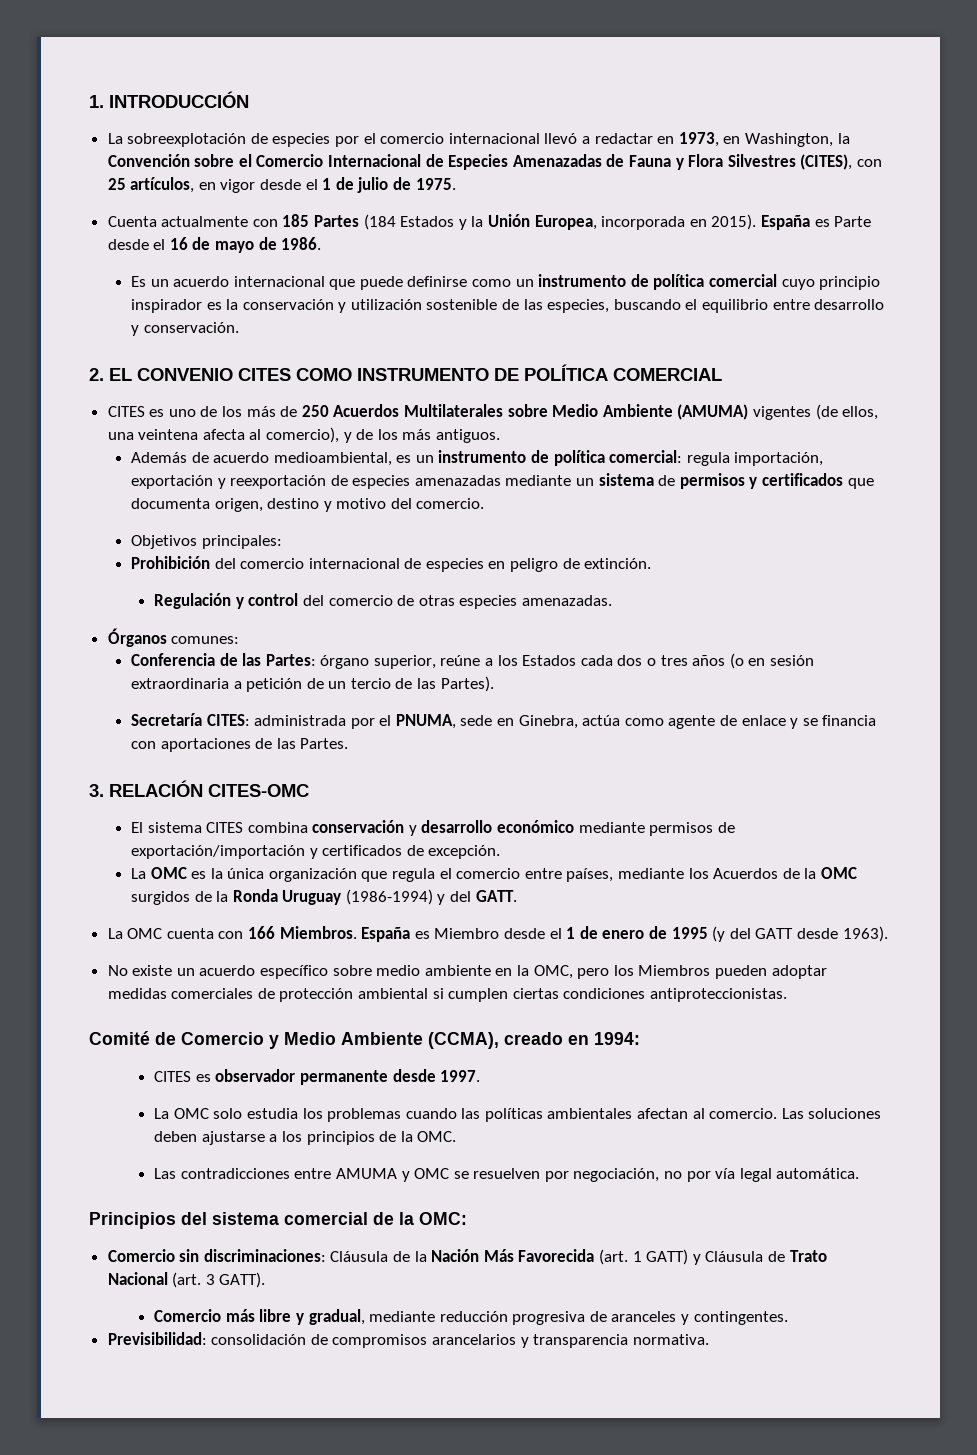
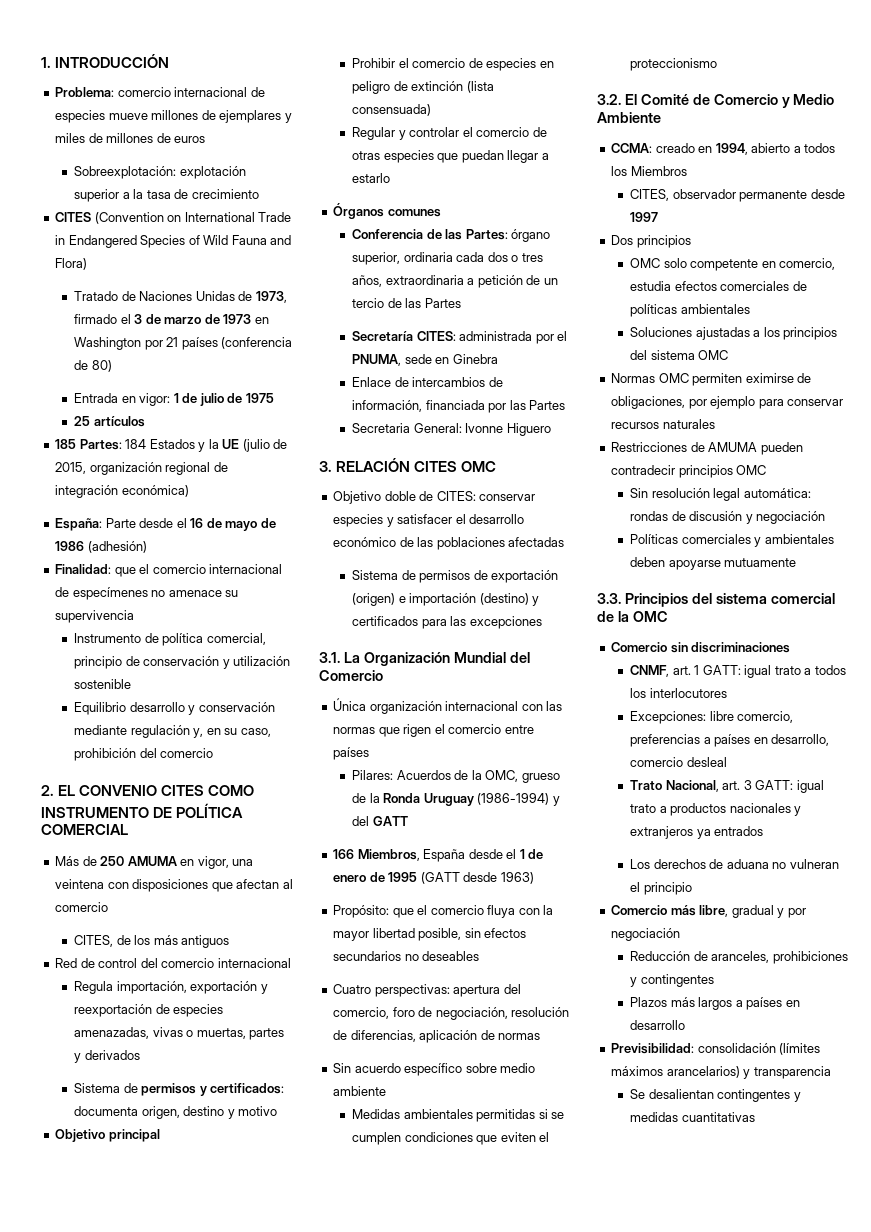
[107,132,850,147] [107,154,882,170] [107,177,456,193] [107,214,830,230] La sobreexplotación de especies por el comercio internacional llevó a redactar en 1973, en Washington, la Convención sobre el Comercio Internacional de Especies Amenazadas de Fauna y Flora Silvestres (CITES), con 25 artículos, en vigor desde el 1 de julio de 1975. // Cuenta actualmente con 185 Partes (184 Estados y la Unión Europea, incorporada en 2015). España es -> [55,87,265,97] [55,110,292,123] [55,133,206,143] [74,166,246,179] [74,189,259,202] [55,212,292,224] [55,235,292,248] [55,258,88,270] [74,291,287,303] [74,314,269,324] [74,337,293,350] [74,360,112,372] [74,393,274,406] [74,416,145,427] [55,439,288,452] [55,462,228,475] [55,485,189,498] [55,518,103,531] Problema: comercio internacional de especies mueve millones de ejemplares y miles de millones de euros // Sobreexplotación: explotación superior a la tasa de crecimiento // CITES (Convention on International Trade in Endangered Species of Wild Fauna and Flora) // Tratado de Naciones Unidas de 1973, firmado el 3 de marzo de 1973 en Washington por 21 países (conferencia de 80) // Entrada en vigor: 1 de julio de 1975 // 25 artículos // 185 Partes: 184 Estados y la UE (julio de 2015, organización regional de integración económica) // España:
[281,237,322,250] [130,274,881,290] [130,299,885,313] [130,322,239,336] 1986. // Es un acuerdo internacional que puede definirse como un instrumento de política comercial cuyo principio inspirador es la conservación y utilización sostenible de las especies, buscando el equilibrio entre desarrollo y conservación. -> [55,541,147,553] [55,564,283,577] [55,587,239,600] [55,610,135,623] [74,633,266,646] [74,656,291,669] [74,679,132,689] [74,702,275,715] [74,725,271,738] [74,748,214,761] 1986 (adhesión) // Finalidad: que el comercio internacional de especímenes no amenace su supervivencia // Instrumento de política comercial, principio de conservación y utilización sostenible // Equilibrio desarrollo y conservación mediante regulación y, en su caso, prohibición del comercio
[107,404,879,420] [107,427,501,443] [130,450,730,466] CITES es uno de los más de 250 Acuerdos Multilaterales sobre Medio Ambiente (AMUMA) vigentes (de ellos, una veintena afecta al comercio), y de los más antiguos. // Además de acuerdo medioambiental, es un instrumento de política comercial: regula -> [55,856,254,869] [55,879,293,892] [55,902,109,912] [74,935,230,948] [55,958,291,968] [74,981,114,994] Más de 250 AMUMA en vigor, una veintena con disposiciones que afectan al comercio // CITES, de los más antiguos // Red de control del comercio internacional // Regula
[414,473,654,486] amenazadas mediante un sistema -> [74,1027,285,1040] [74,1050,140,1063] [74,1083,121,1093] amenazadas, vivas o muertas, partes y derivados // Sistema
[762,473,874,489] certificados que -> [210,1083,285,1094] certificados:
[390,498,485,509] [130,535,282,549] [130,556,400,569] del comercio. // Objetivos principales: // Prohibición del comercio internacional -> [55,1129,160,1142] [352,58,466,68] // Objetivo principal // Prohibir el comercio
[584,558,652,569] [154,593,612,609] extinción. // Regulación y control del comercio de otras especies amenazadas. -> [411,81,494,93] [352,104,432,116] [352,127,547,140] [352,150,549,163] [352,173,391,183] extinción (lista consensuada) // Regular y controlar el comercio de otras especies que puedan llegar a estarlo
[171,636,240,644] comunes: -> [387,209,441,217] comunes
[440,653,814,669] reúne a los Estados cada dos o tres años (o en sesión -> [403,252,543,262] [352,275,383,287] ordinaria cada dos o tres años,
[440,676,494,692] Partes). -> [424,298,461,308] Partes
[518,715,877,729] [130,738,349,752] [89,780,309,797] [130,820,735,836] [130,845,501,859] [130,867,709,882] Ginebra, actúa como agente de enlace y se financia con aportaciones de las Partes. // 3. RELACIÓN CITES-OMC // El sistema CITES combina conservación y desarrollo económico mediante permisos de exportación/importación y certificados de excepción. // La OMC es la única organización que regula el comercio entre países, mediante los -> [452,354,498,364] [352,377,503,387] [352,400,566,413] [352,423,551,436] [319,458,497,472] [333,491,536,504] [333,514,525,527] [333,537,565,550] [352,570,559,583] [352,593,540,606] [352,616,542,629] [319,652,530,666] [319,670,383,681] [333,698,563,714] [333,724,534,737] [333,747,370,760] [352,770,394,780] Ginebra // Enlace de intercambios de información, financiada por las Partes // Secretaria General: Ivonne Higuero // 3. RELACIÓN CITES OMC // Objetivo doble de CITES: conservar especies y satisfacer el desarrollo económico de las poblaciones afectadas // Sistema de permisos de exportación (origen) e importación (destino) y certificados para las excepciones // 3.1. La Organización Mundial del Comercio // Única organización internacional con las normas que rigen el comercio entre países // Pilares:
[820,867,857,879] [130,891,190,905] OMC surgidos -> [485,770,560,783] OMC, grueso
[475,890,517,902] [107,926,500,942] GATT. // La OMC cuenta con 166 Miembros. España es Miembro -> [372,816,408,826] [333,849,466,862] GATT // 166 Miembros, España
[712,926,888,942] [107,965,195,976] (y del GATT desde 1963). // No existe un -> [420,872,534,884] [333,905,554,918] [333,928,527,941] [333,951,480,961] [333,984,521,997] [333,1007,570,1020] [333,1030,541,1043] [333,1063,352,1073] (GATT desde 1963) // Propósito: que el comercio fluya con la mayor libertad posible, sin efectos secundarios no deseables // Cuatro perspectivas: apertura del comercio, foro de negociación, resolución de diferencias, aplicación de normas // Sin
[495,965,827,979] [107,988,788,1002] en la OMC, pero los Miembros pueden adoptar medidas comerciales de protección ambiental si cumplen ciertas condiciones antiproteccionistas. // -> [352,1109,565,1122] [352,1132,550,1145] [630,58,718,71] [597,94,637,105] // Medidas ambientales permitidas si se cumplen condiciones que eviten el proteccionismo // 3.2. El
[428,1032,499,1049] (CCMA), -> [611,143,653,153] // CCMA:
[594,1032,640,1045] [154,1069,481,1085] [154,1108,882,1122] [154,1131,457,1145] [154,1168,860,1182] 1994: // CITES es observador permanente desde 1997. // La OMC solo estudia los problemas cuando las políticas ambientales afectan al comercio. Las soluciones deben ajustarse a los principios de la OMC. // Las contradicciones entre AMUMA y OMC se resuelven por negociación, no por vía legal automática. // -> [715,143,836,155] [611,166,687,176] [630,189,845,202] [630,212,659,222] [611,235,691,248] [630,258,836,271] [630,281,807,291] [630,304,750,317] [630,327,838,340] [630,350,729,360] [611,373,812,386] [611,396,844,409] [611,419,715,429] [611,442,803,455] [611,465,767,478] [630,488,811,501] [630,511,826,524] [630,534,834,547] [630,557,797,570] [597,593,621,604] 1994, abierto a todos los Miembros // CITES, observador permanente desde 1997 // Dos principios // OMC solo competente en comercio, estudia efectos comerciales de políticas ambientales // Soluciones ajustadas a los principios del sistema OMC // Normas OMC permiten eximirse de obligaciones, por ejemplo para conservar recursos naturales // Restricciones de AMUMA pueden contradecir principios OMC // Sin resolución legal automática: rondas de discusión y negociación // Políticas comerciales y ambientales deben apoyarse mutuamente // 3.3.
[419,1212,467,1225] OMC: -> [632,611,668,622] OMC
[203,1249,827,1265] [107,1272,266,1288] [154,1309,788,1325] discriminaciones: Cláusula de la Nación Más Favorecida (art. 1 GATT) y Cláusula de Trato Nacional (art. 3 GATT). // Comercio más libre y gradual, mediante reducción progresiva de aranceles y contingentes. -> [691,642,791,653] [630,665,846,678] [630,688,727,698] [630,711,794,724] [630,734,830,747] [630,757,727,767] [630,780,824,793] [630,803,802,816] [630,826,764,839] [630,859,839,869] [630,882,692,895] [611,905,806,918] [611,928,681,941] [630,951,848,964] [630,974,714,987] [630,997,800,1010] [630,1020,686,1030] discriminaciones // CNMF, art. 1 GATT: igual trato a todos los interlocutores // Excepciones: libre comercio, preferencias a países en desarrollo, comercio desleal // Trato Nacional, art. 3 GATT: igual trato a productos nacionales y extranjeros ya entrados // Los derechos de aduana no vulneran el principio // Comercio más libre, gradual y por negociación // Reducción de aranceles, prohibiciones y contingentes // Plazos más largos a países en desarrollo
[310,1334,517,1348] de compromisos arancelarios -> [779,1043,821,1055] [611,1066,740,1078] (límites máximos arancelarios)
[632,1334,709,1345] normativa. -> [630,1089,801,1102] [630,1112,755,1122] // Se desalientan contingentes y medidas cuantitativas

